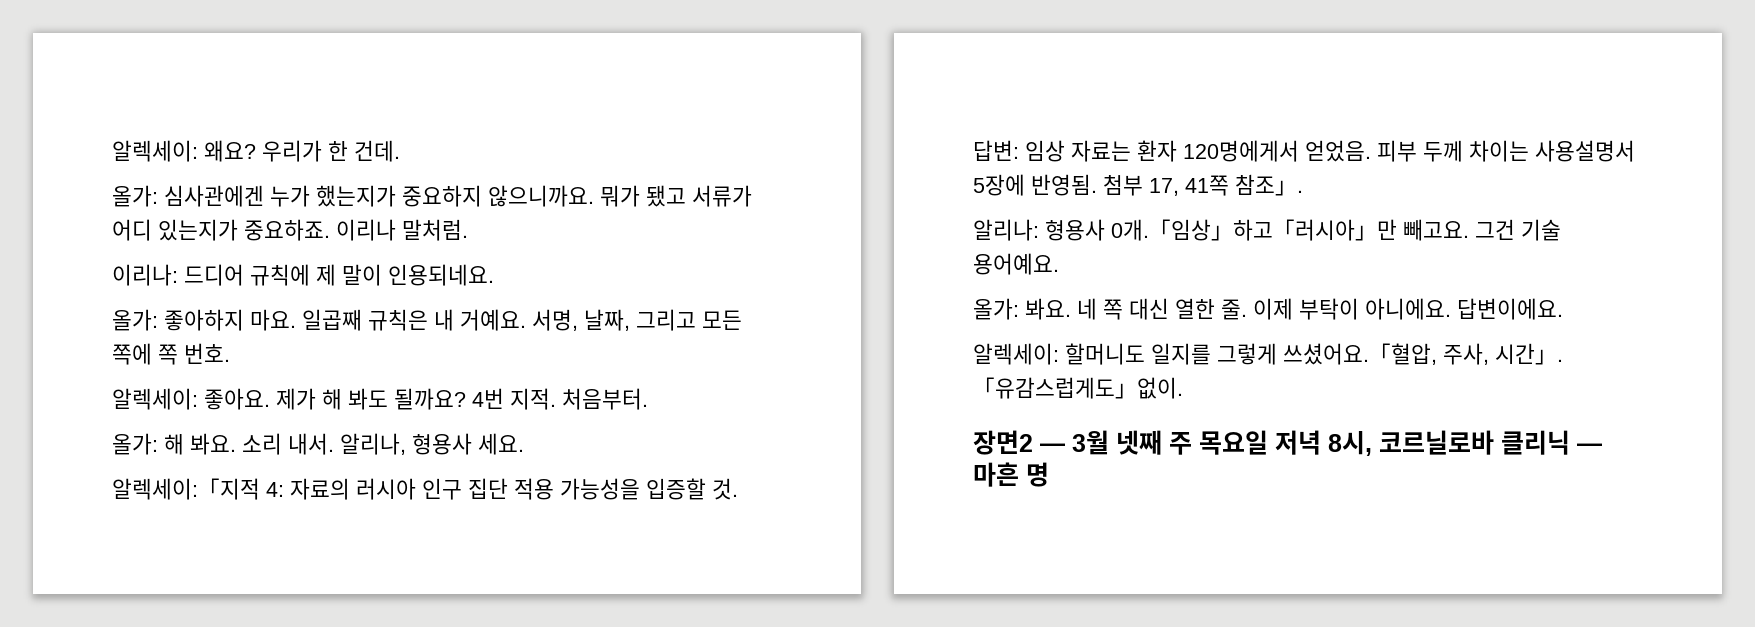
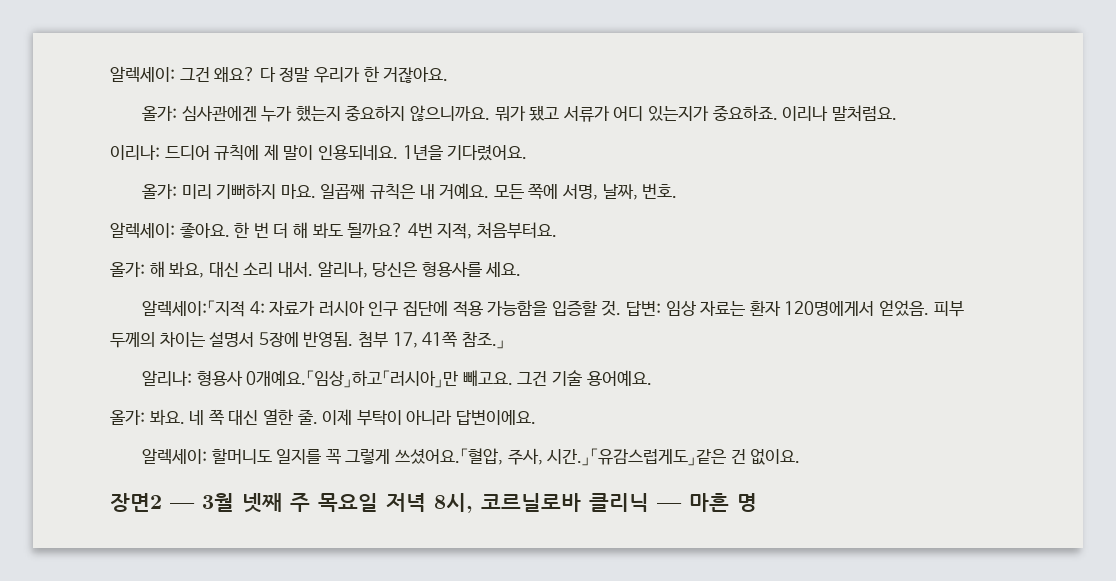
[112,140,256,162] 알렉세이: 왜요? -> [110,66,310,82] 알렉세이: 그건 왜요? 다 정말
[354,140,400,162] 건데. -> [383,67,449,83] 거잖아요.
[316,185,396,207] 했는지가 -> [295,105,341,122] 했는지
[402,219,468,241] 말처럼. -> [831,105,897,121] 말처럼요.
[112,309,244,331] // 올가: 좋아하지 -> [402,145,528,161] [142,183,277,199] 1년을 기다렸어요. // 올가: 미리 기뻐하지
[532,309,742,331] [112,343,178,365] 서명, 날짜, 그리고 모든 쪽에 쪽 -> [493,183,638,200] 모든 쪽에 서명, 날짜,
[276,388,316,410] 제가 -> [234,222,289,238] 한 번 더
[510,388,648,410] 지적. 처음부터. -> [437,222,557,239] 지적, 처음부터요.
[190,433,236,455] 봐요. -> [169,261,239,278] 봐요, 대신
[412,433,472,455] 형용사 -> [372,261,482,277] 당신은 형용사를
[290,478,350,500] 자료의 -> [269,301,316,316] 자료가
[468,478,640,500] 집단 적용 가능성을 -> [403,300,548,317] 집단에 적용 가능함을
[1423,140,1635,162] 두께 차이는 사용설명서 -> [110,332,255,348] 두께의 차이는 설명서
[1235,174,1303,196] 참조」. -> [461,332,505,349] 참조.」
[1111,219,1149,241] 0개. -> [246,370,307,386] 0개예요.
[1365,298,1451,320] 아니에요. -> [406,410,453,425] 아니라
(1211, 354) none -> [325,449,341,465] 꼭
[1495,343,1563,365] [973,377,1183,399] 시간」.「유감스럽게도」없이. -> [547,448,801,466] 시간.」「유감스럽게도」같은 건 없이요.

